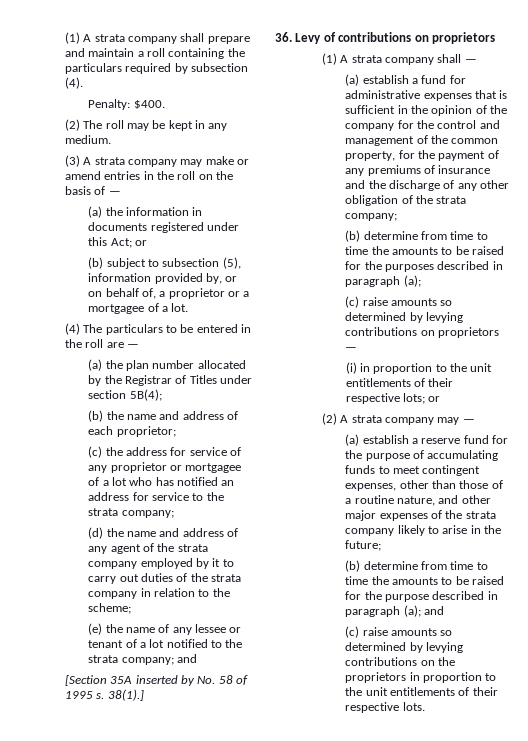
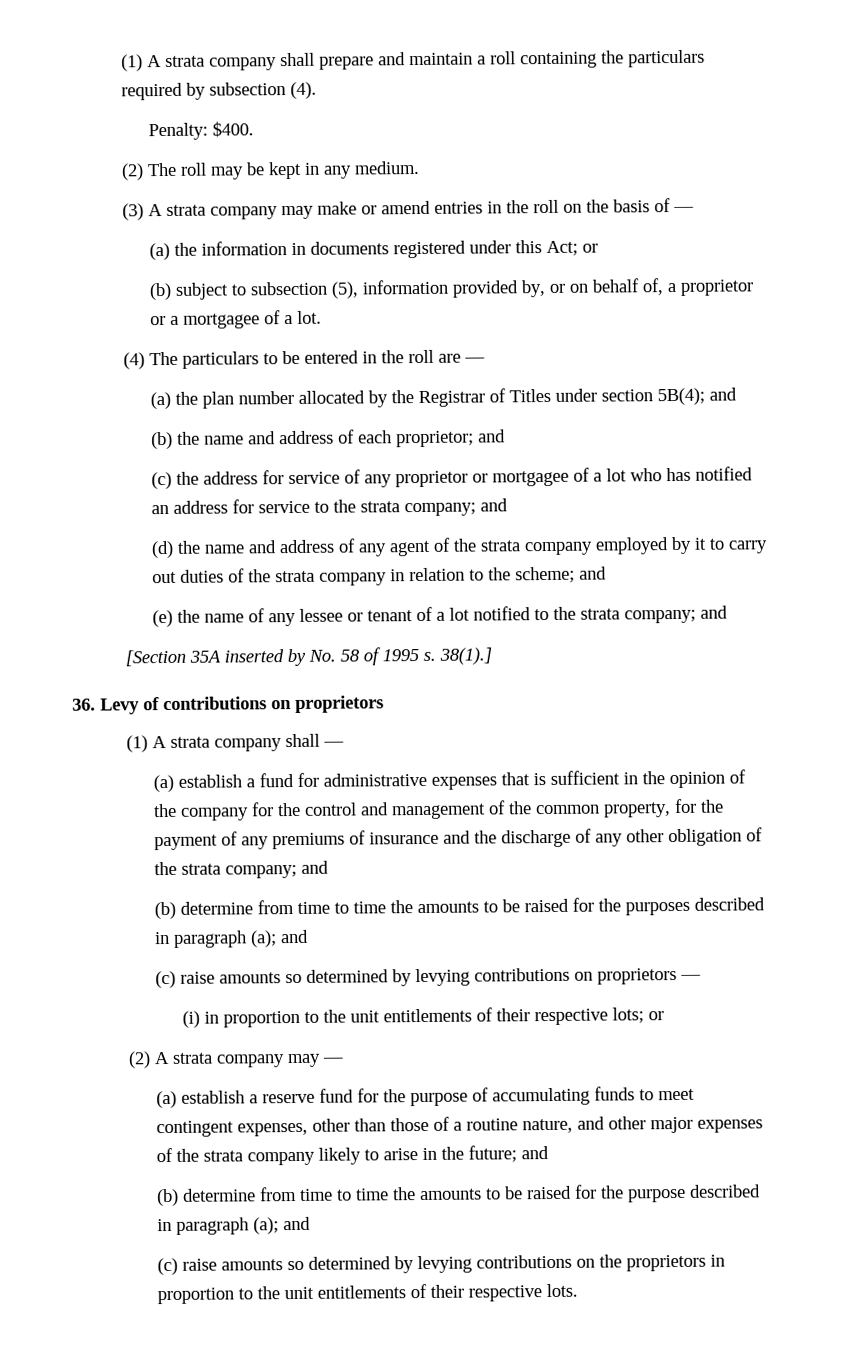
(162, 395) none -> [709,387,738,401] and
(176, 431) none -> [478,429,507,443] and
(174, 514) none -> [480,498,509,512] and
(132, 608) none -> [579,566,608,580] and
(398, 217) none -> [301,860,330,874] and
(421, 281) none -> [280,929,310,944] and
(382, 545) none -> [521,1146,550,1160] and

